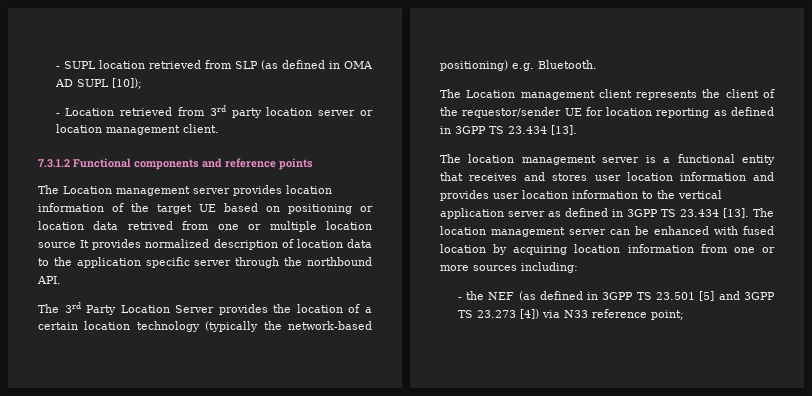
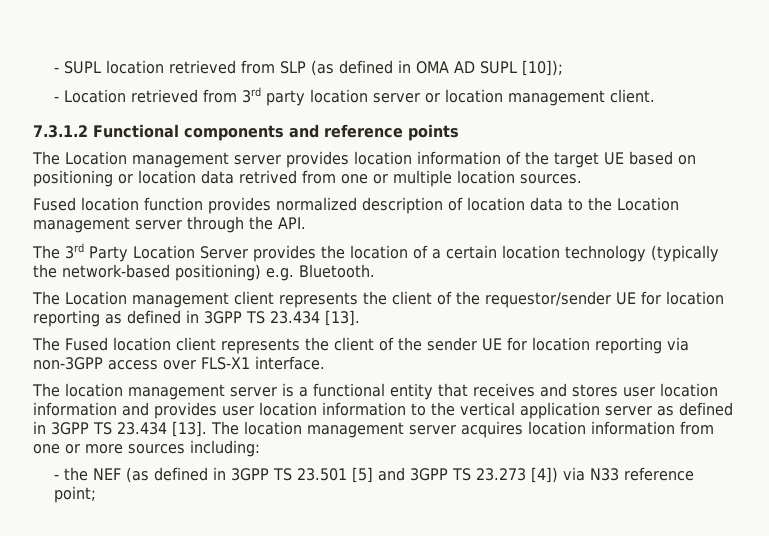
[38,240,90,248] source It -> [520,174,582,184] [33,197,203,211] sources. // Fused location function
[76,257,190,268] application specific -> [616,197,679,211] [33,217,130,233] Location management
[307,257,372,266] northbound -> (273, 223) none
(577, 130) none -> [32,337,689,354] [33,356,325,370] // The Fused location client represents the client of the sender UE for location reporting via non-3GPP access over FLS-X1 interface.
[610,226,774,235] [440,244,568,255] can be enhanced with fused location by acquiring -> [461,421,523,438] acquires

